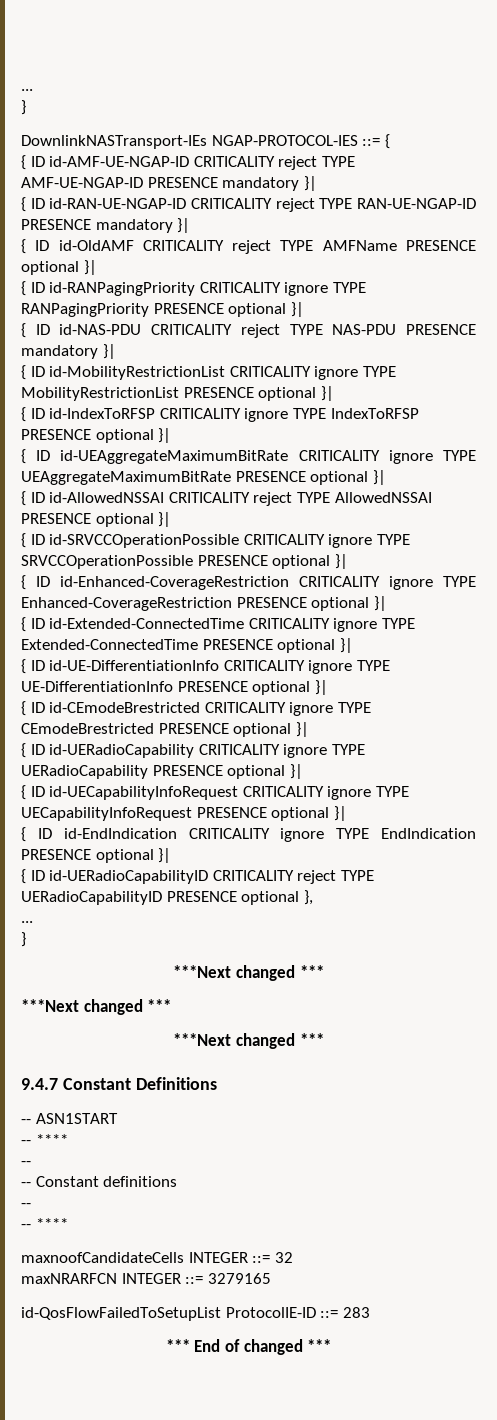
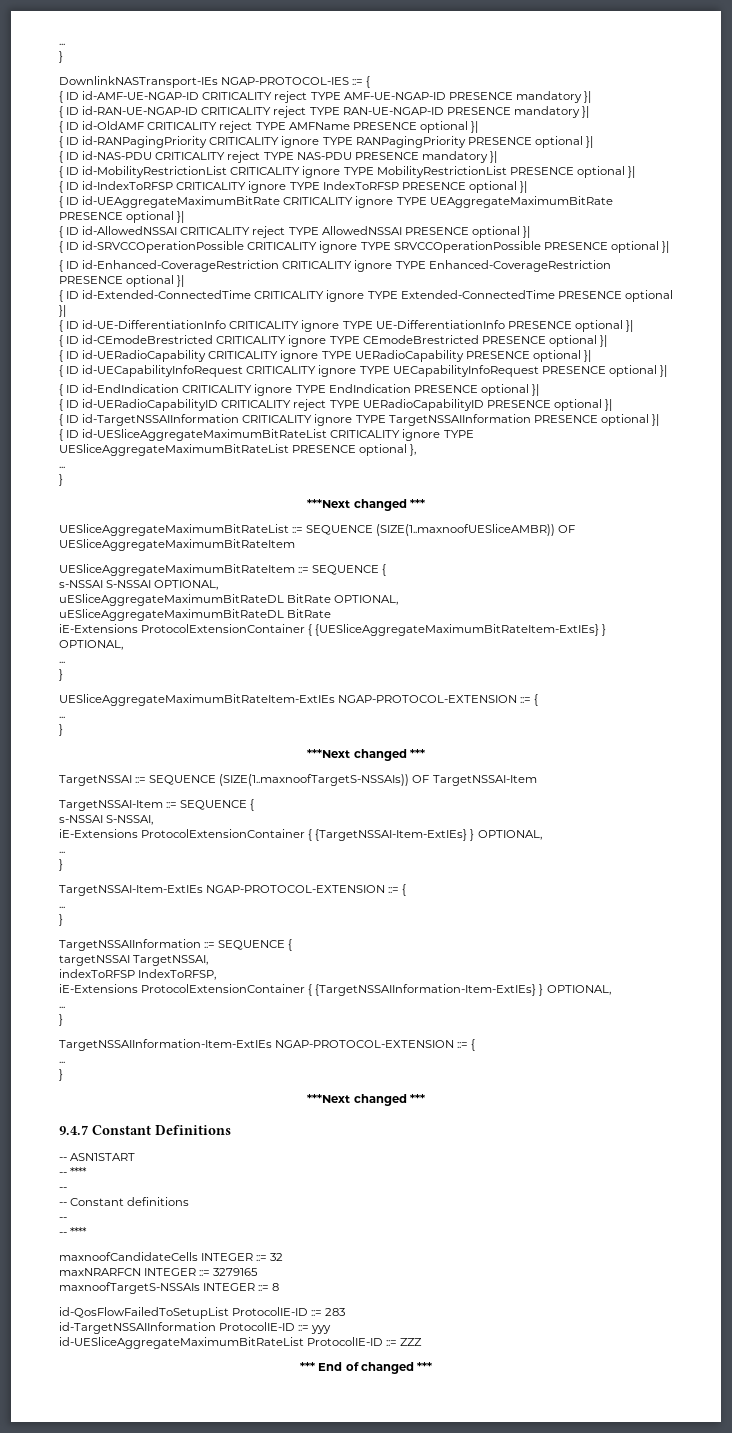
(300, 898) none -> [604,399,612,411] [59,414,659,426] [59,429,474,441] [59,444,408,456] }| // { ID id-TargetNSSAIInformation CRITICALITY ignore TYPE TargetNSSAIInformation PRESENCE optional }| // { ID id-UESliceAggregateMaximumBitRateList CRITICALITY ignore TYPE UESliceAggregateMaximumBitRateList PRESENCE optional
[21,999,172,1015] ***Next changed *** -> [59,524,576,536] [59,539,295,551] [59,564,387,576] [59,580,219,590] [59,594,399,606] [59,609,332,621] [59,624,607,636] [59,640,123,650] [59,661,65,663] [59,669,63,681] [59,694,539,706] [59,716,65,718] [59,724,63,736] [307,749,425,761] [59,774,537,786] [59,799,255,811] [59,815,154,825] [59,829,542,841] [59,851,65,853] [59,859,63,871] [59,884,407,896] [59,906,65,908] [59,914,63,926] [59,939,293,951] [59,955,209,966] [59,969,217,980] [59,984,611,996] [59,1006,65,1008] [59,1014,63,1026] [59,1039,476,1051] [59,1061,65,1063] [59,1069,63,1081] UESliceAggregateMaximumBitRateList ::= SEQUENCE (SIZE(1..maxnoofUESliceAMBR)) OF UESliceAggregateMaximumBitRateItem // UESliceAggregateMaximumBitRateItem ::= SEQUENCE { // s-NSSAI S-NSSAI OPTIONAL, // uESliceAggregateMaximumBitRateDL BitRate OPTIONAL, // uESliceAggregateMaximumBitRateDL BitRate // iE-Extensions ProtocolExtensionContainer { {UESliceAggregateMaximumBitRateItem-ExtIEs} } OPTIONAL, // ... // } // UESliceAggregateMaximumBitRateItem-ExtIEs NGAP-PROTOCOL-EXTENSION ::= { // ... // } // ***Next changed *** // TargetNSSAI ::= SEQUENCE (SIZE(1..maxnoofTargetS-NSSAIs)) OF TargetNSSAI-Item // TargetNSSAI-Item ::= SEQUENCE { // s-NSSAI S-NSSAI, // iE-Extensions ProtocolExtensionContainer { {TargetNSSAI-Item-ExtIEs} } OPTIONAL, // ... // } // TargetNSSAI-Item-ExtIEs NGAP-PROTOCOL-EXTENSION ::= { // ... // } // TargetNSSAIInformation ::= SEQUENCE { // targetNSSAI TargetNSSAI, // indexToRFSP IndexToRFSP, // iE-Extensions ProtocolExtensionContainer { {TargetNSSAIInformation-Item-ExtIEs} } OPTIONAL, // ... // } // TargetNSSAIInformation-Item-ExtIEs NGAP-PROTOCOL-EXTENSION ::= { // ... // }
(271, 1278) none -> [59,1282,280,1294] // maxnoofTargetS-NSSAIs INTEGER ::= 8
(370, 1312) none -> [59,1322,332,1334] [59,1337,423,1349] // id-TargetNSSAIInformation ProtocolIE-ID ::= yyy // id-UESliceAggregateMaximumBitRateList ProtocolIE-ID ::= ZZZ

